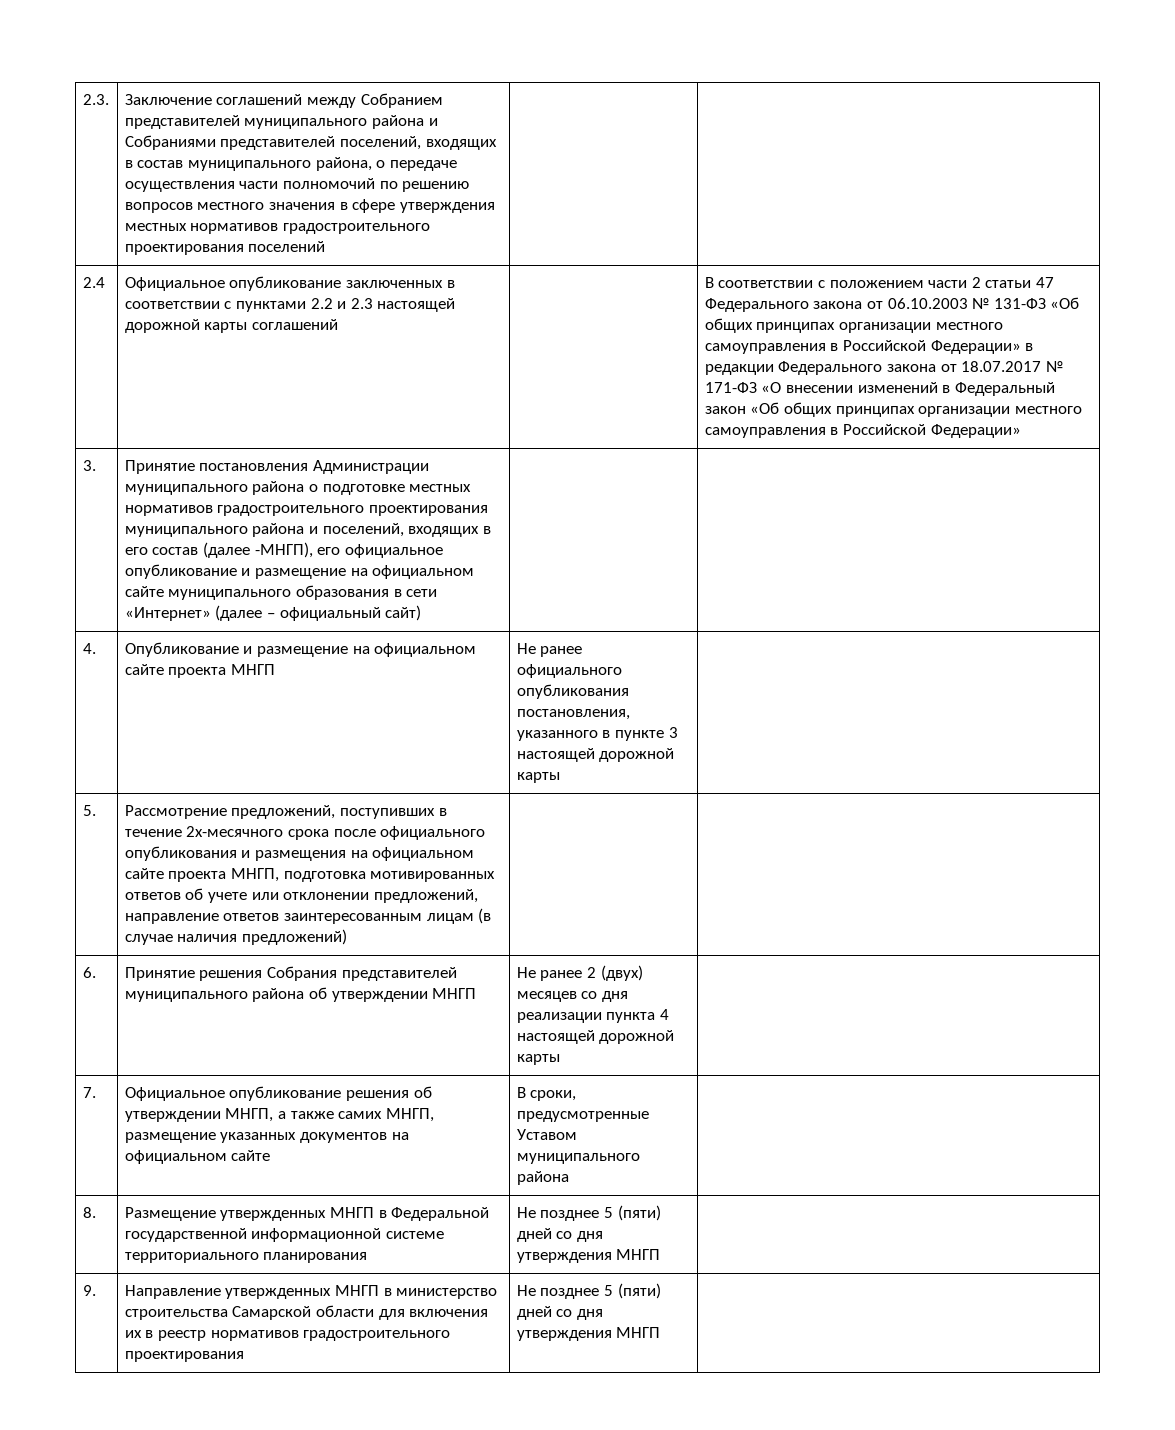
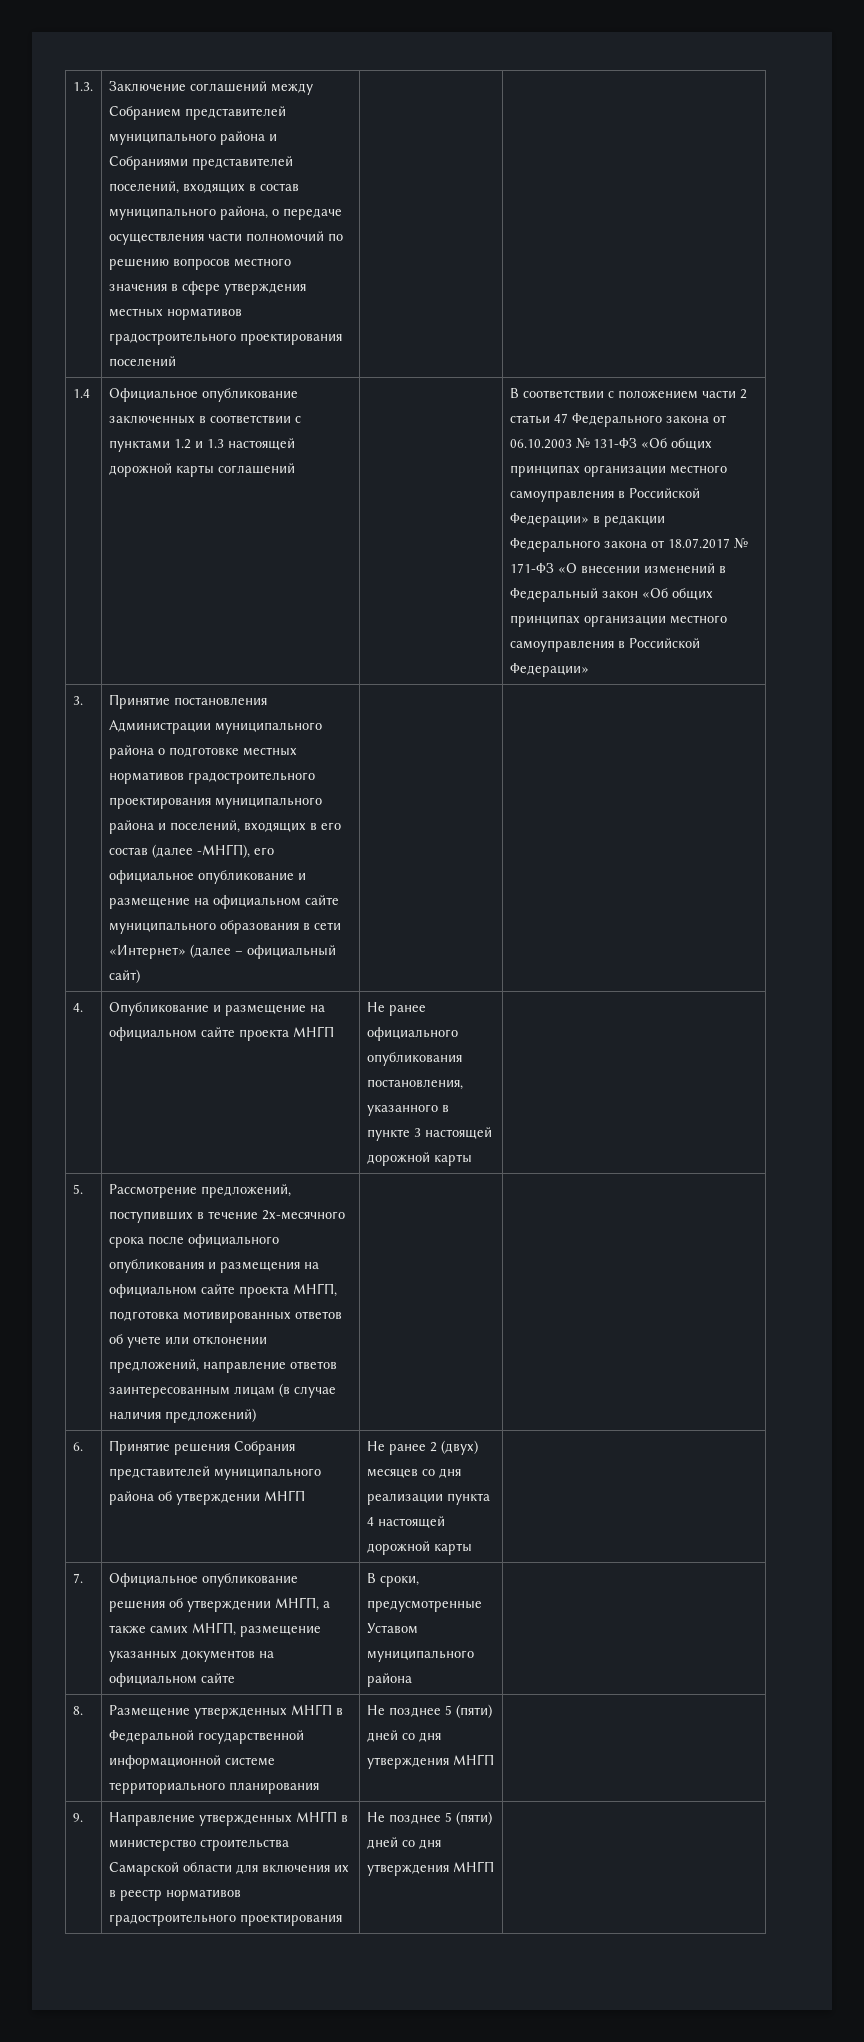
[82,94,109,105] 2.3. -> [72,82,93,91] 1.3.
[82,277,105,288] 2.4 -> [72,389,90,398] 1.4
[310,298,373,309] 2.2 и 2.3 -> [173,439,224,449] 1.2 и 1.3

